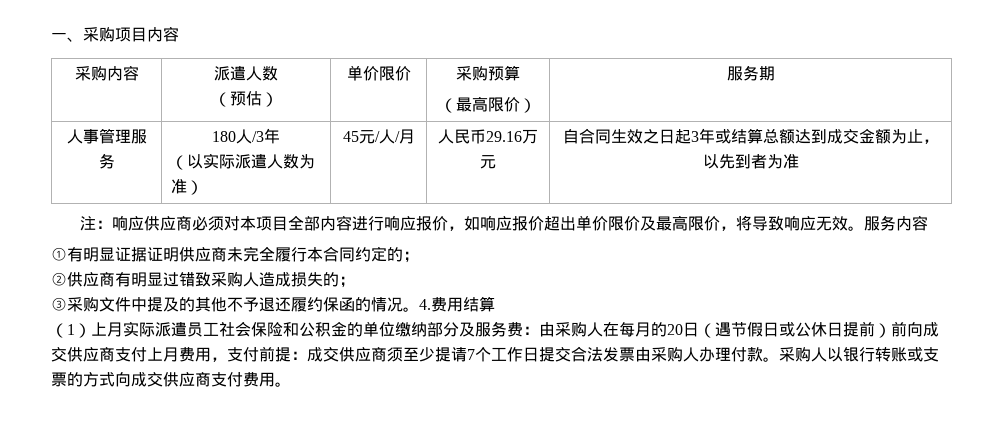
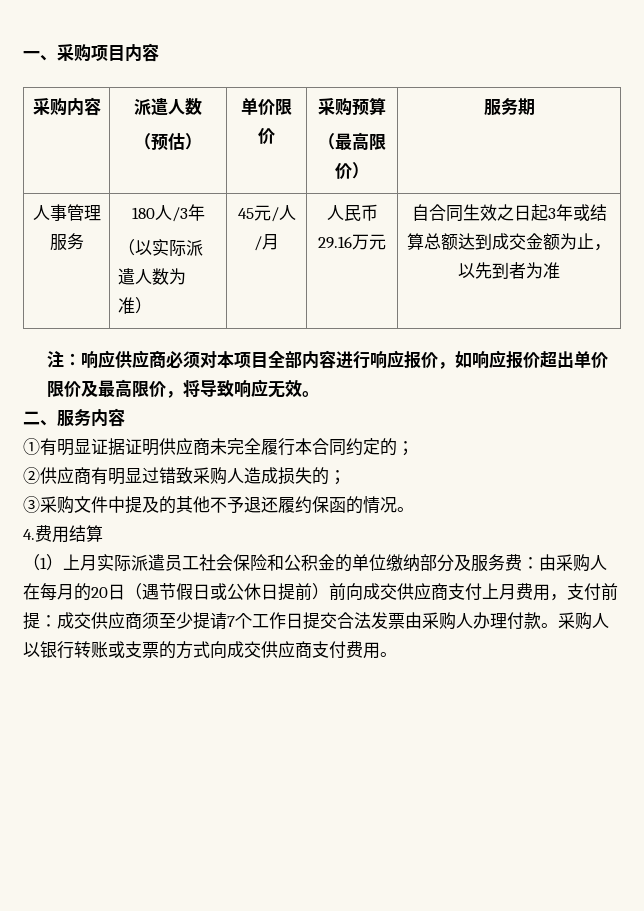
(864, 228) none -> [23,411,57,426] // 二、
(419, 309) none -> (414, 509) //

